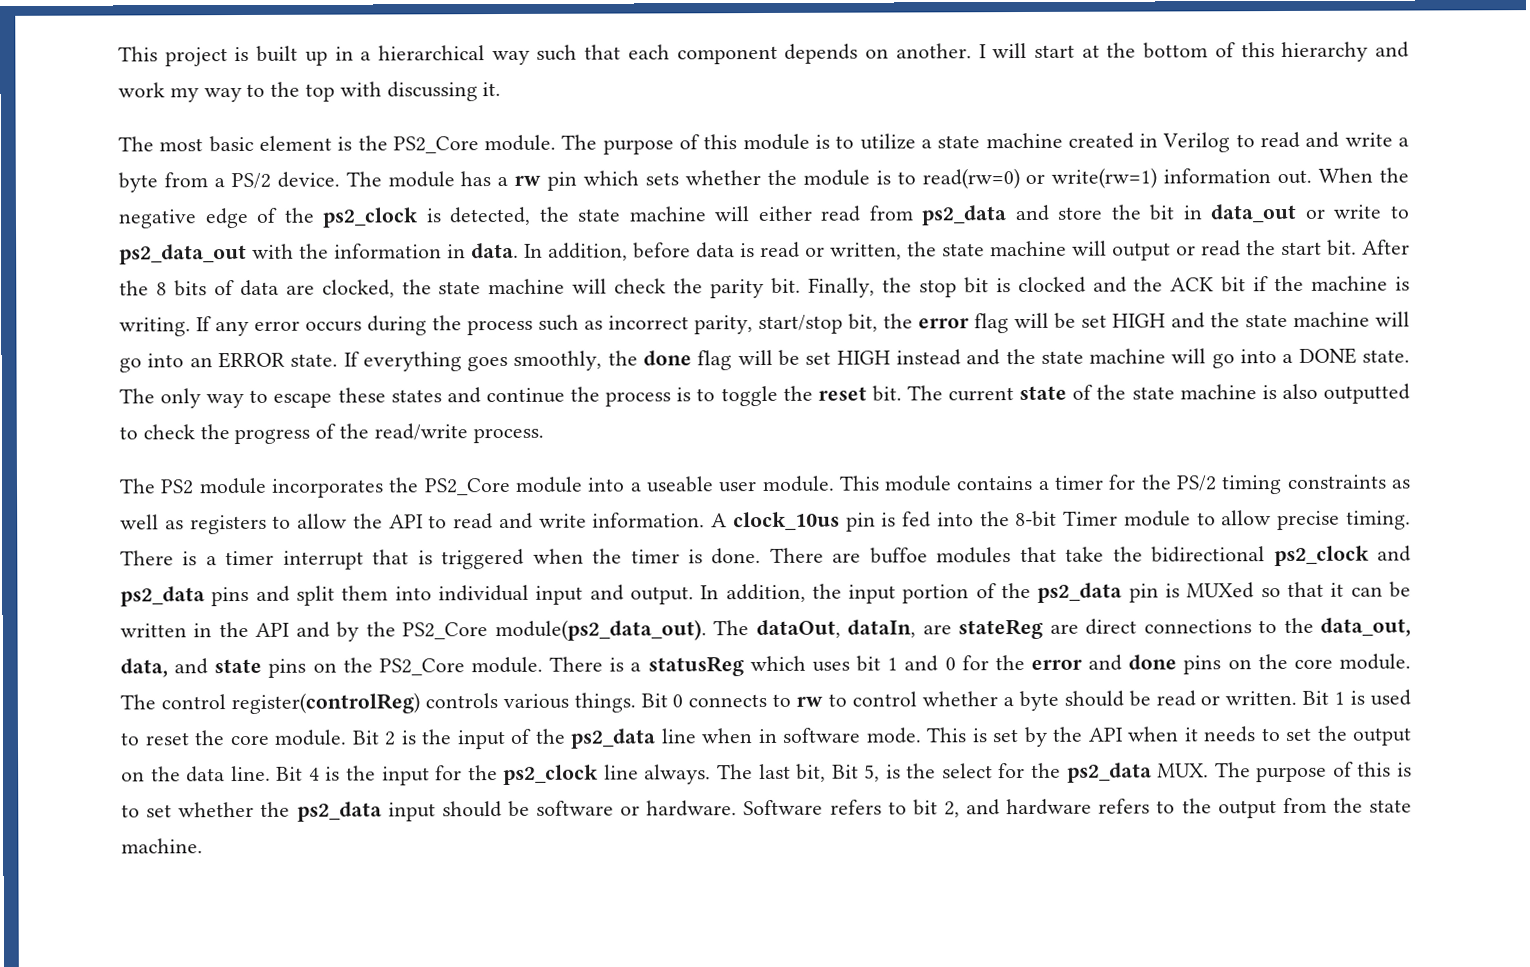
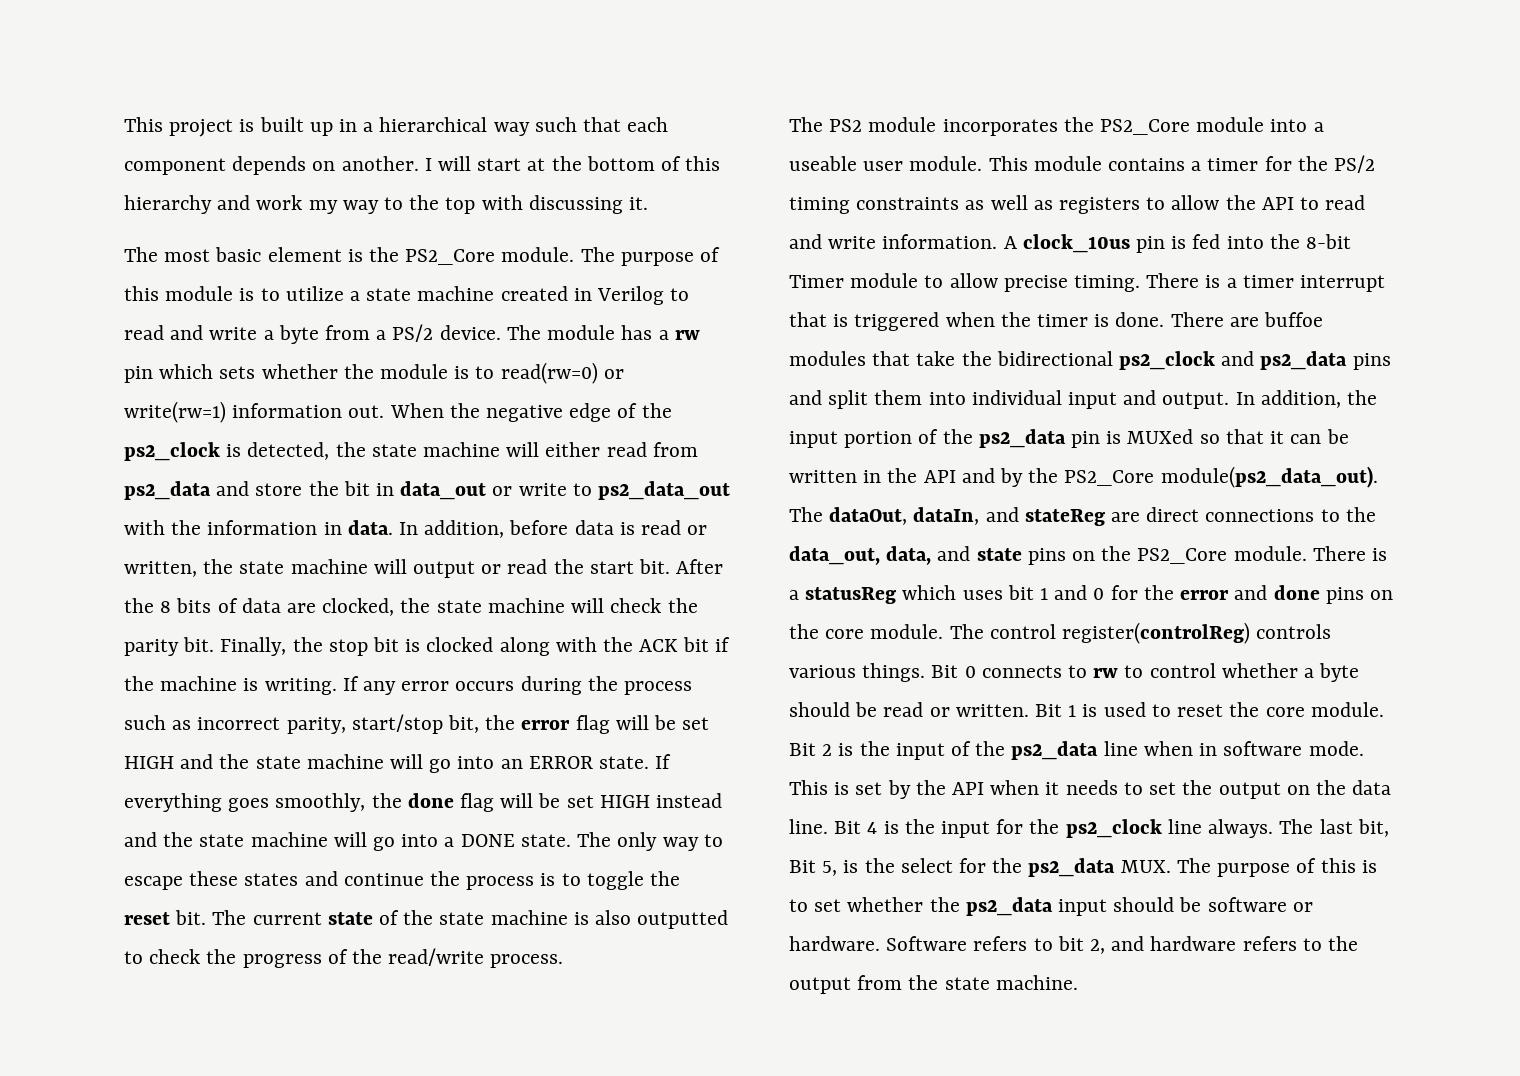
[1092,276,1127,293] and -> [499,637,597,656] along with
[922,624,952,635] are -> [985,507,1019,522] and

